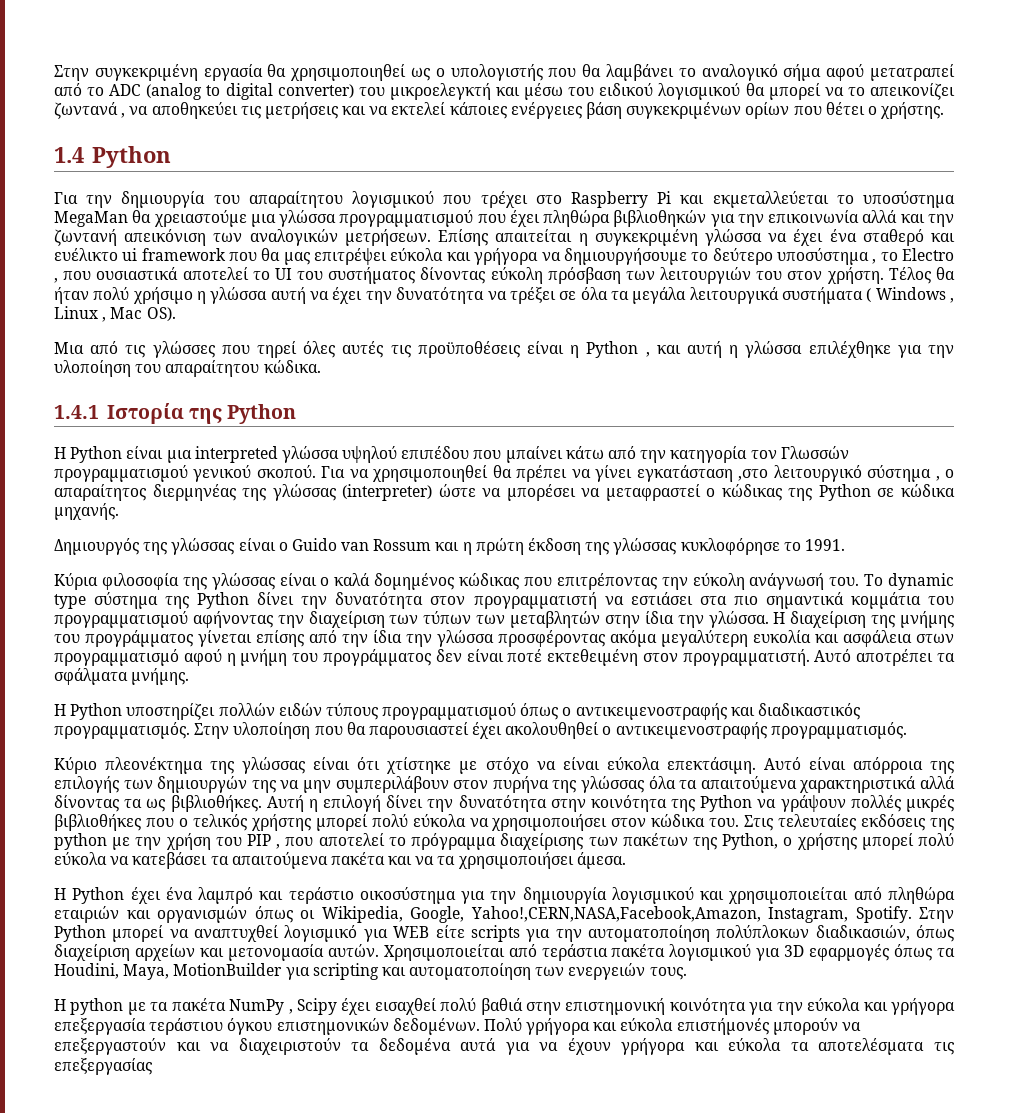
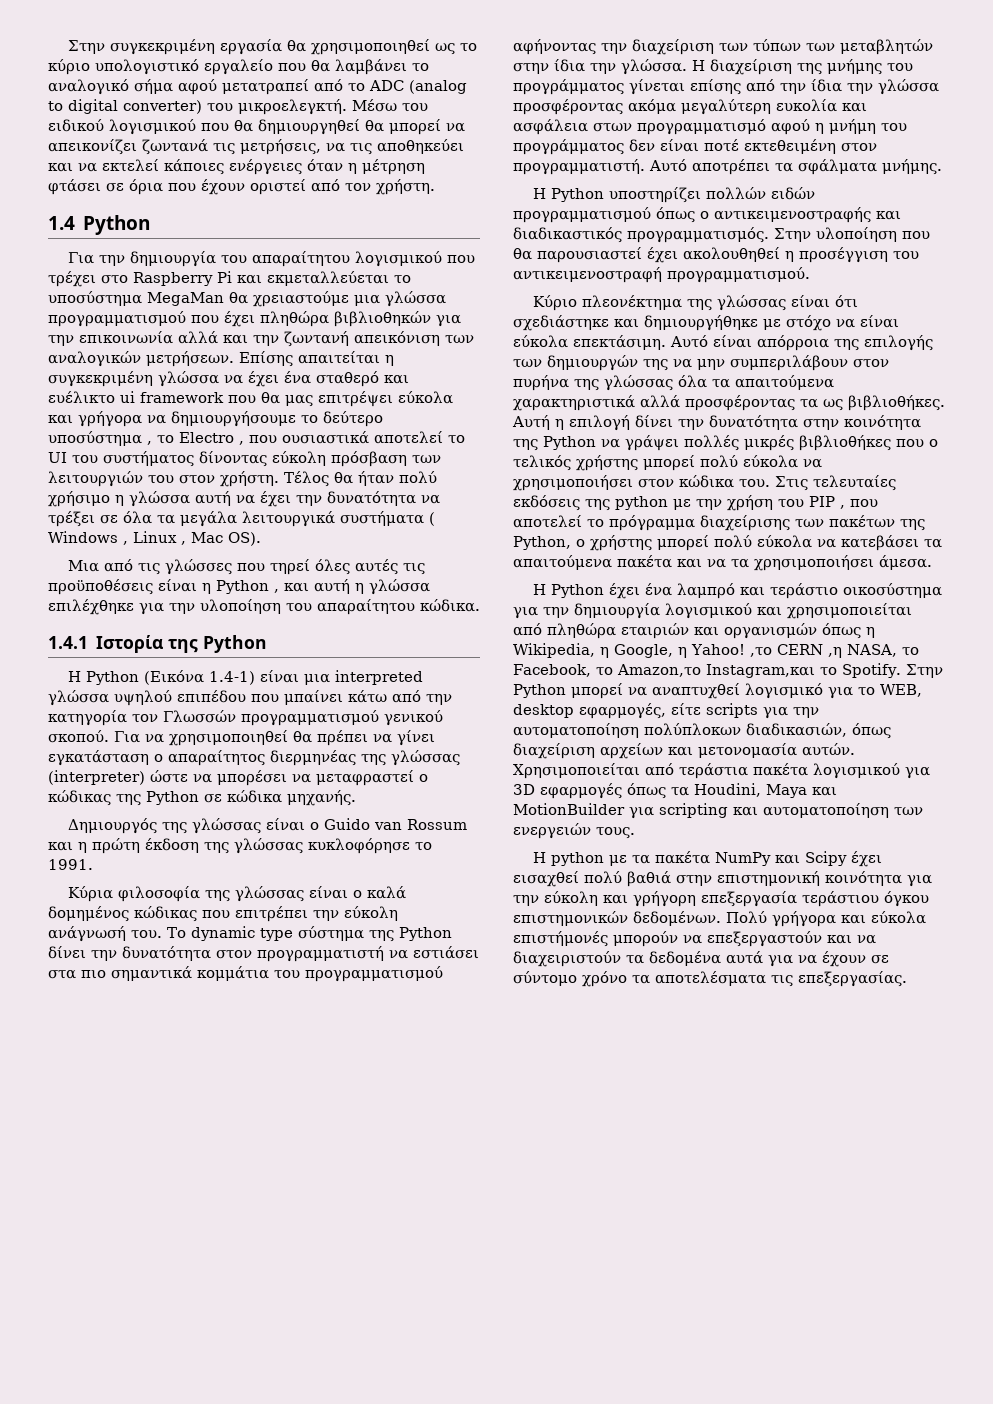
[435,64,543,81] ο υπολογιστής -> [460,43,478,52] [48,59,273,75] το κύριο υπολογιστικό εργαλείο
[389,83,741,100] μικροελεγκτή και μέσω του ειδικού λογισμικού -> [238,99,428,115] [48,119,360,135] μικροελεγκτή. Μέσω του ειδικού λογισμικού που θα δημιουργηθεί
[847,87,865,96] το -> (465, 127) none
[121,102,338,119] , να αποθηκεύει τις μετρήσεις -> [213,139,464,155] τις μετρήσεις, να τις αποθηκεύει
[586,102,945,119] βάση συγκεκριμένων ορίων που θέτει ο χρήστης. -> [307,159,425,175] [48,179,435,195] όταν η μέτρηση φτάσει σε όρια που έχουν οριστεί από τον χρήστη.
(123, 454) none -> [144,670,256,685] (Εικόνα 1.4-1)
[738,465,940,482] ,στο λειτουργικό σύστημα , -> (149, 758) none
[556,573,657,590] επιτρέποντας -> [235,906,308,922] επιτρέπει
[325,703,378,720] τύπους -> (816, 193) none
[602,722,907,739] ο αντικειμενοστραφής προγραμματισμός. -> [785,247,919,263] [513,267,810,283] η προσέγγιση του αντικειμενοστραφή προγραμματισμού.
[386,757,452,774] χτίστηκε -> [513,315,758,331] σχεδιάστηκε και δημιουργήθηκε
[54,795,119,812] δίνοντας -> [685,395,795,411] προσφέροντας
[780,795,846,812] γράψουν -> [625,435,679,451] γράψει
[300,906,848,923] οι Wikipedia, Google, Yahoo!,CERN,NASA,Facebook,Amazon, Instagram, -> [866,627,875,638] [513,643,919,658] [513,664,837,678] η Wikipedia, η Google, η Yahoo! ,το CERN ,η NASA, το Facebook, το Amazon,το Instagram,και το
[393,926,430,938] WEB -> [858,684,922,697] [513,703,666,719] το WEB, desktop εφαρμογές,
[123,964,170,980] Maya, -> [766,784,837,798] Maya και
[288,1009,293,1014] , -> [775,855,801,864] και
[807,998,956,1015] εύκολα και γρήγορα -> [544,891,696,907] εύκολη και γρήγορη
[621,1038,782,1055] γρήγορα και εύκολα -> [871,955,889,964] [513,971,627,987] σε σύντομο χρόνο
[54,1057,152,1075] επεξεργασίας -> [798,971,907,987] επεξεργασίας.

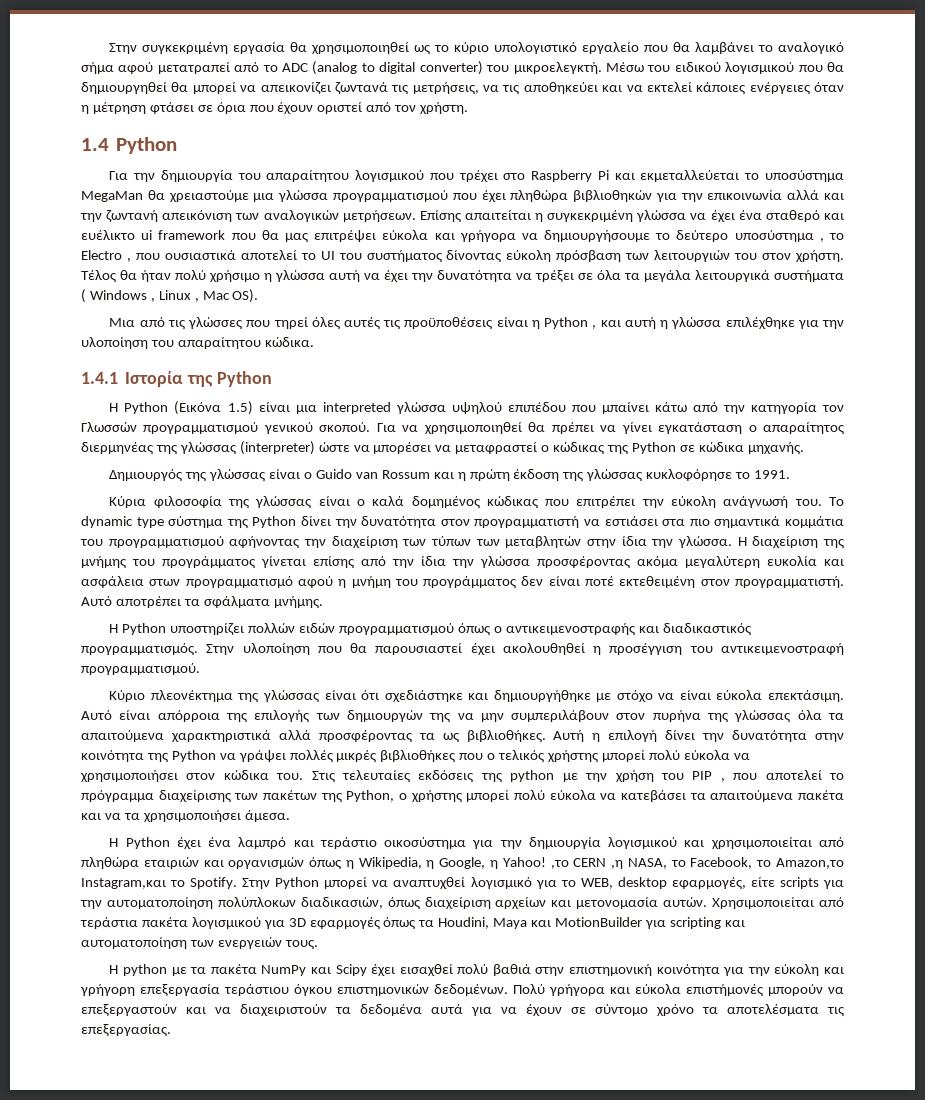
[209,671,256,685] 1.4-1) -> [227,401,253,415] 1.5)

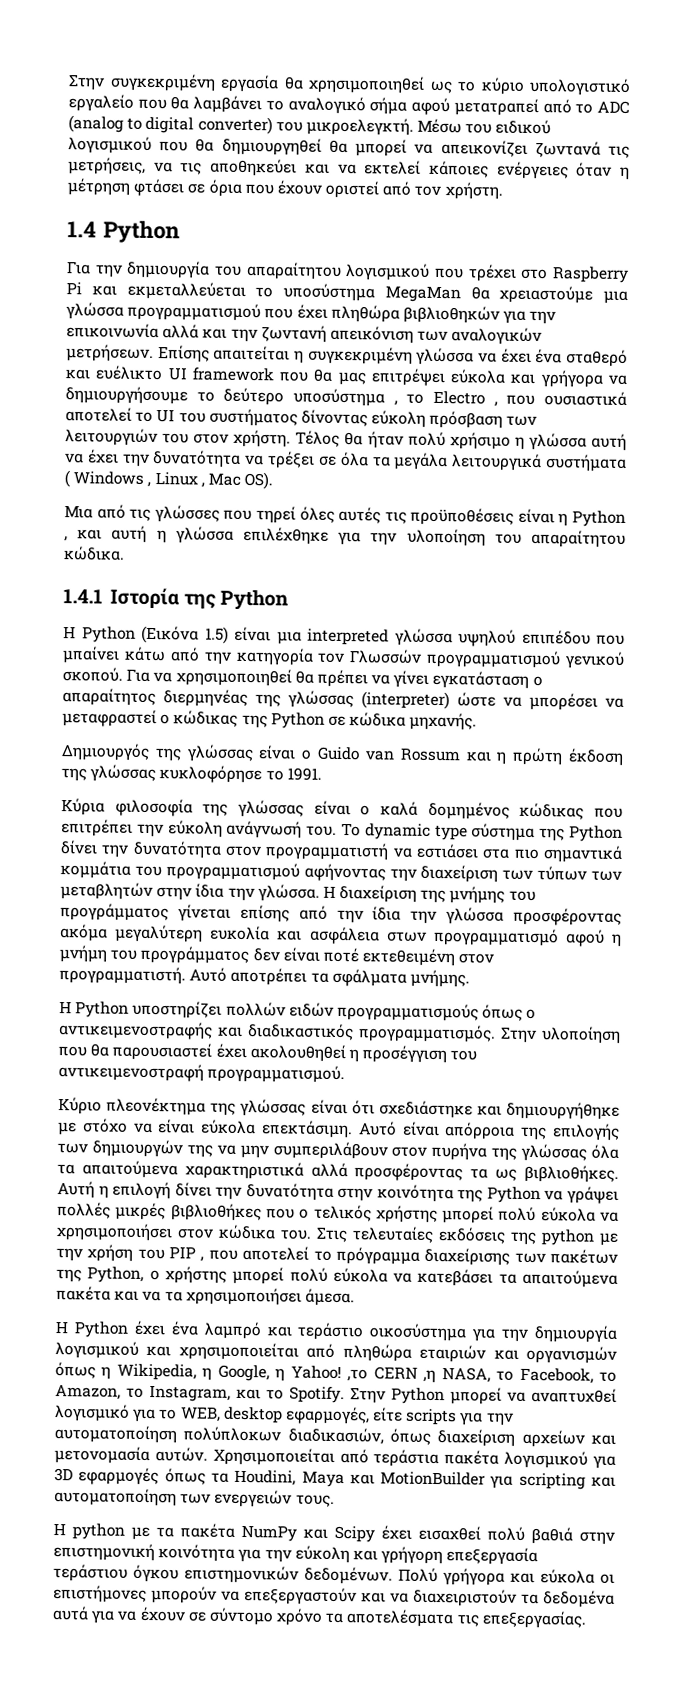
[141,230,153,240] ui -> [167,367,188,381] UI
[338,623,454,635] προγραμματισμού -> [336,1002,479,1022] προγραμματισμούς
[776,858,845,869] [81,878,166,889] Amazon,το Instagram,και -> [55,1384,261,1402] Amazon, το Instagram, και
[686,984,764,997] επιστήμονές -> [600,1573,615,1584] [53,1585,147,1603] οι επιστήμονες

